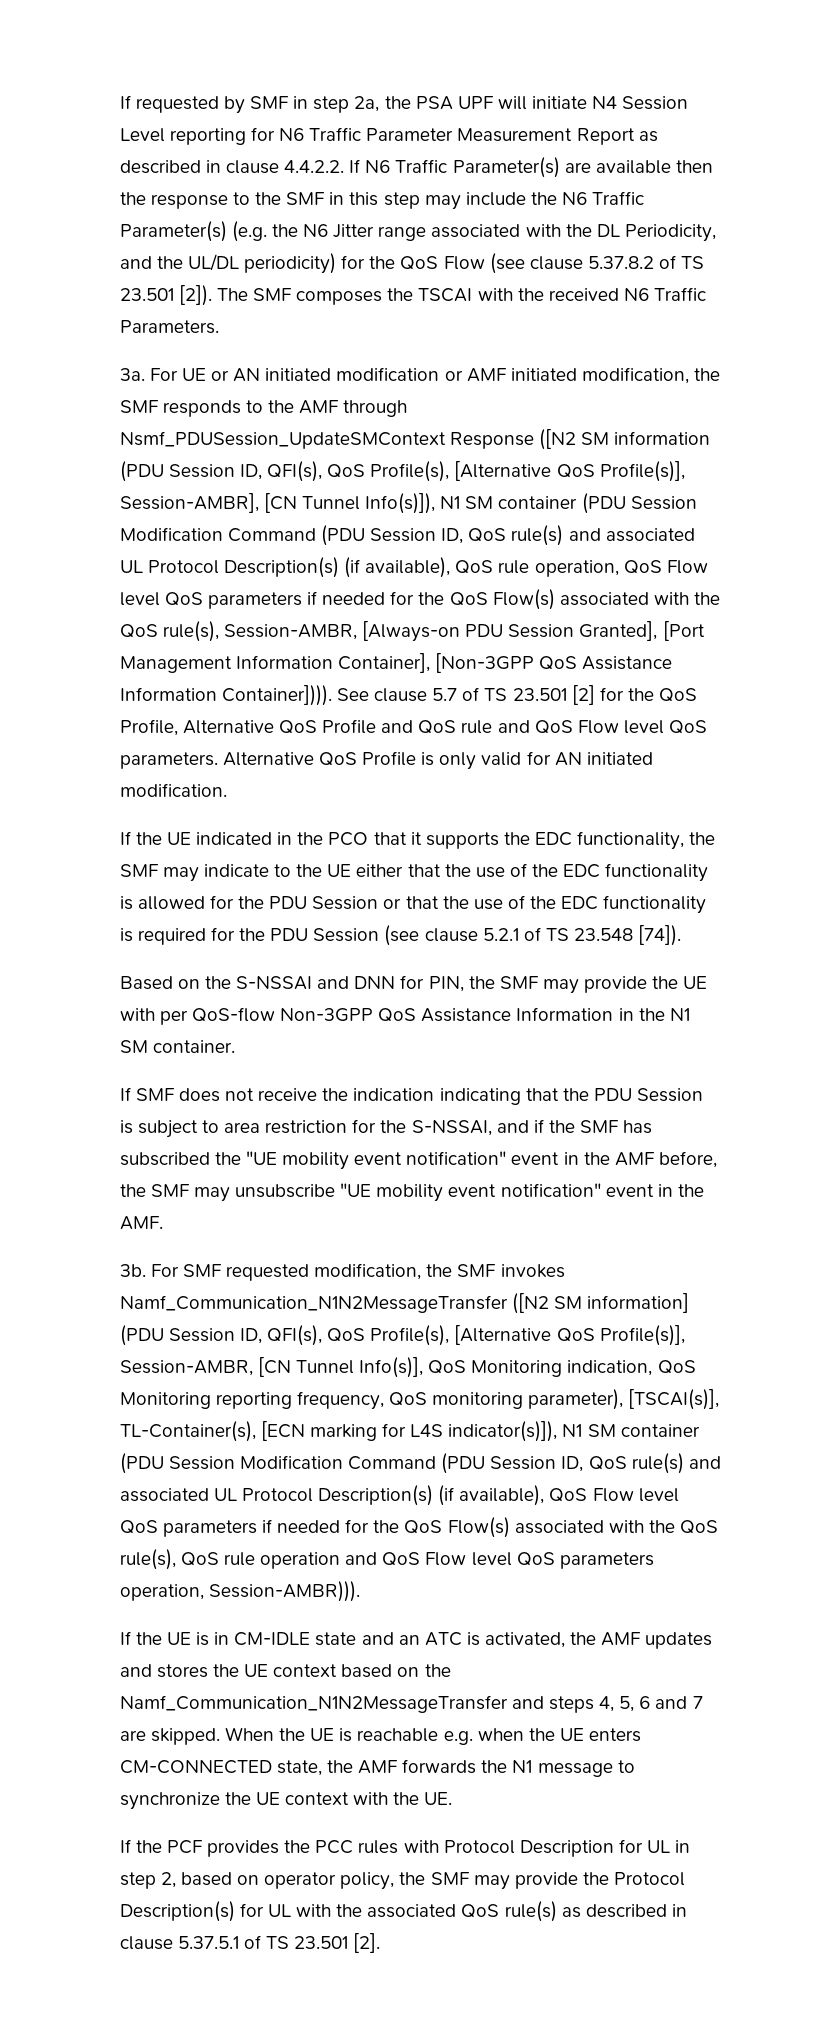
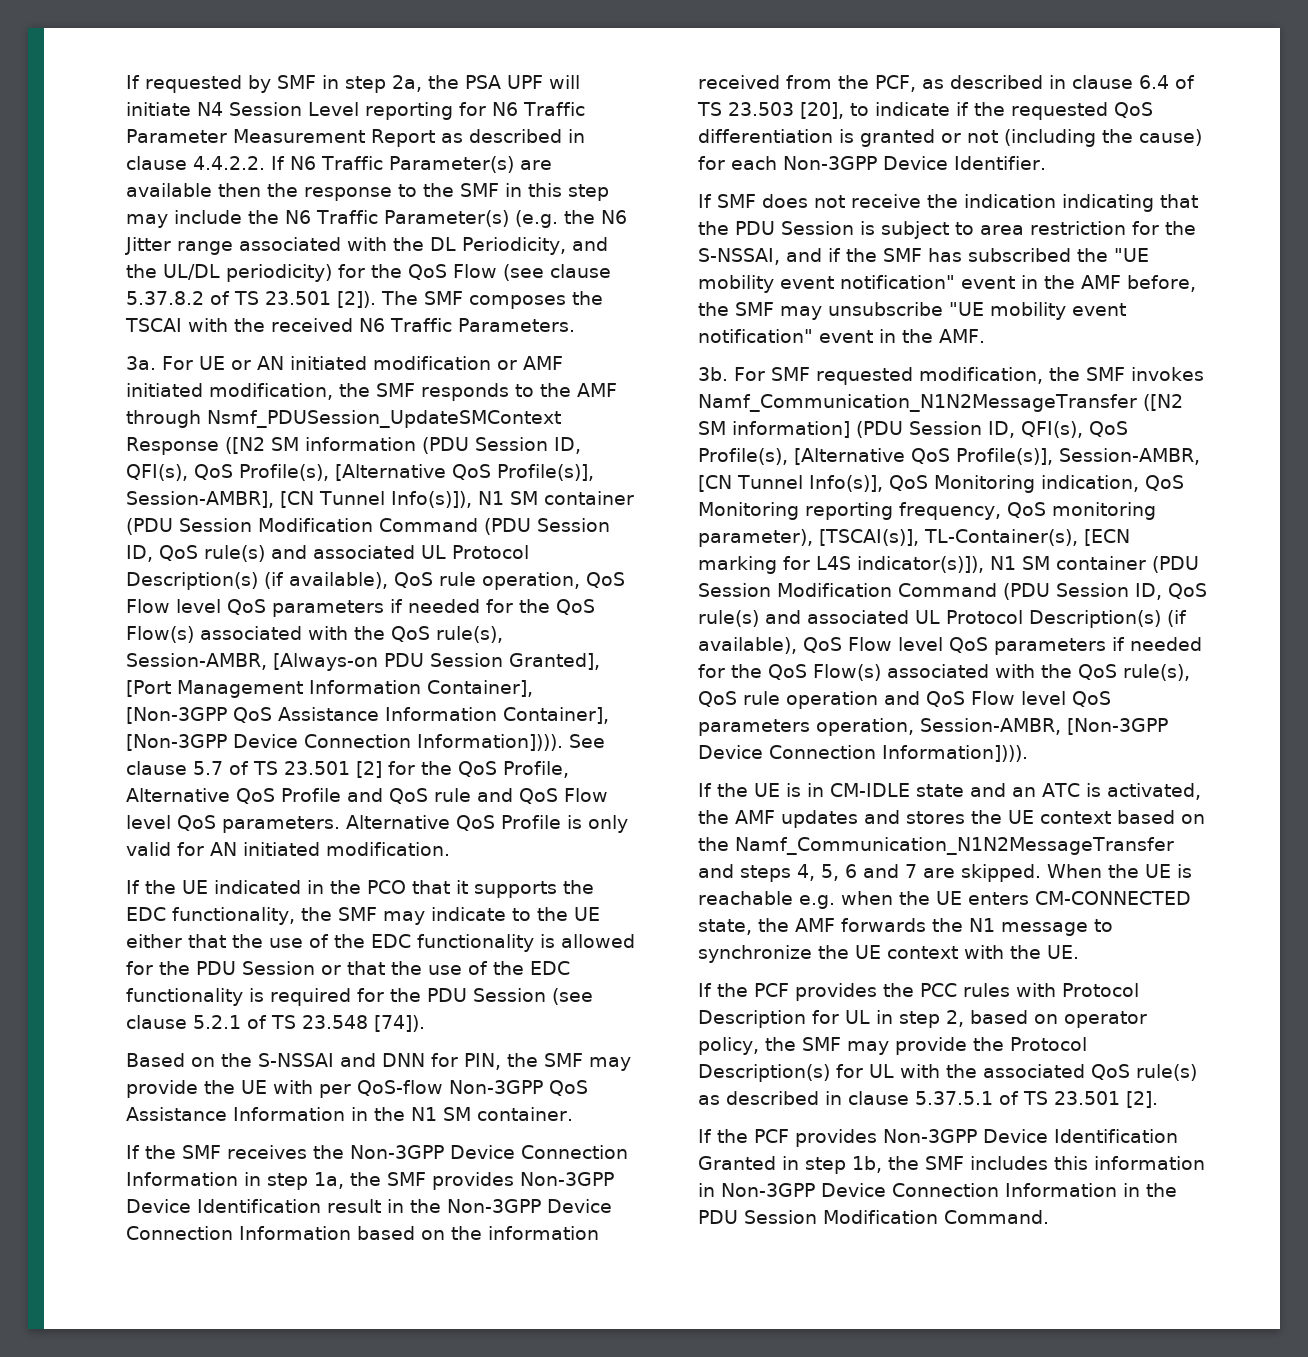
[221,685,332,706] Container]))). -> [502,707,609,724] [125,734,563,751] Container], [Non-3GPP Device Connection Information]))).
(235, 1046) none -> [125,1145,628,1159] [125,1172,614,1190] [125,1199,612,1213] [125,1226,599,1240] [697,75,1195,92] [696,102,1153,120] [697,129,1202,147] [697,156,1046,170] // If the SMF receives the Non-3GPP Device Connection Information in step 1a, the SMF provides Non-3GPP Device Identification result in the Non-3GPP Device Connection Information based on the information received from the PCF, as described in clause 6.4 of TS 23.503 [20], to indicate if the requested QoS differentiation is granted or not (including the cause) for each Non-3GPP Device Identifier.
[208,1581,360,1602] Session-AMBR))). -> [919,718,1168,735] [697,745,1028,762] Session-AMBR, [Non-3GPP Device Connection Information]))).
(381, 1943) none -> [697,1129,1178,1147] [697,1156,1205,1174] [697,1183,1177,1197] [697,1210,1049,1224] // If the PCF provides Non-3GPP Device Identification Granted in step 1b, the SMF includes this information in Non-3GPP Device Connection Information in the PDU Session Modification Command.

